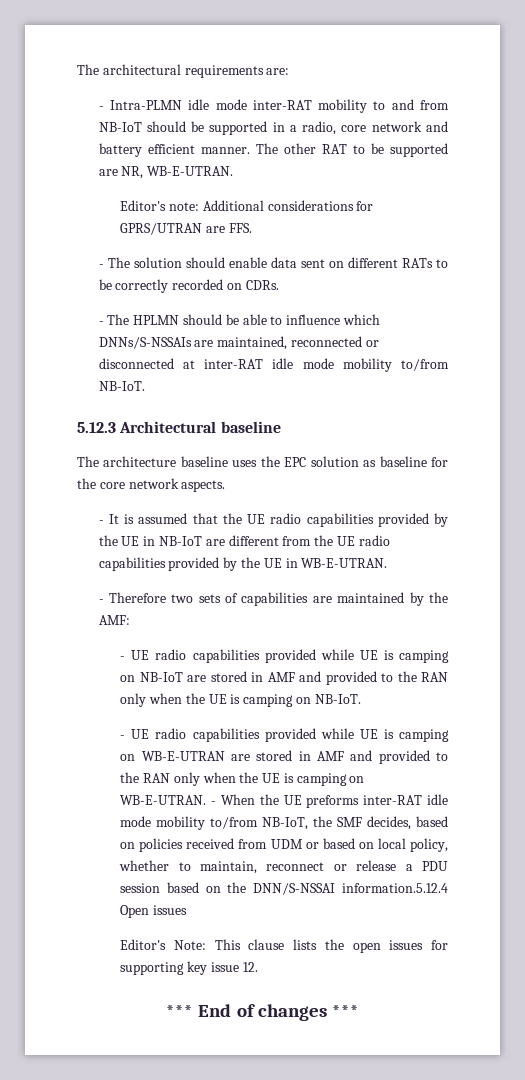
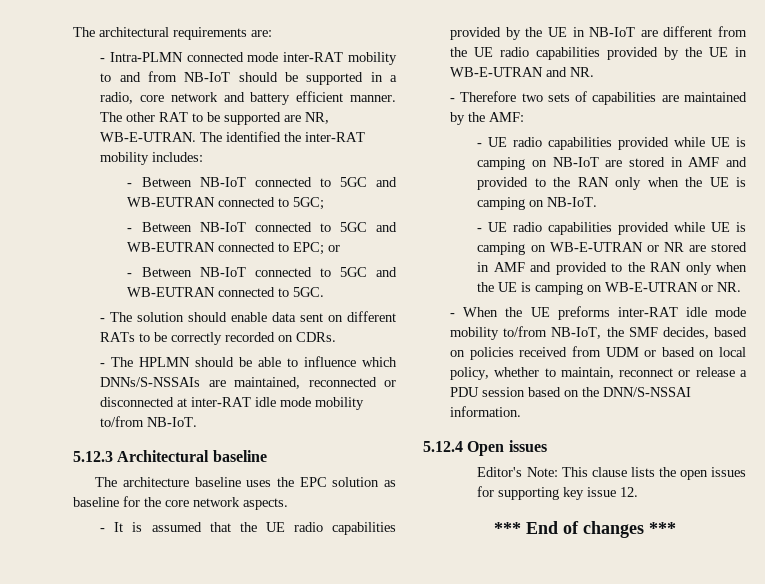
[188,99,210,110] idle -> [186,52,244,62] connected
[120,200,374,211] [120,223,252,235] // Editor's note: Additional considerations for GPRS/UTRAN are FFS. -> [200,131,366,142] [100,152,204,165] [127,177,397,187] [127,197,325,210] [127,222,397,232] [127,242,341,255] [127,267,397,277] [127,287,325,297] The identified the inter-RAT mobility includes: // - Between NB-IoT connected to 5GC and WB-EUTRAN connected to 5GC; // - Between NB-IoT connected to 5GC and WB-EUTRAN connected to EPC; or // - Between NB-IoT connected to 5GC and WB-EUTRAN connected to 5GC.
[301,558,388,568] WB-E-UTRAN. -> [450,67,595,77] WB-E-UTRAN and NR.
(225, 756) none -> [646,242,684,252] or NR
[120,795,207,805] WB-E-UTRAN. -> [605,282,742,292] WB-E-UTRAN or NR. //
[342,883,449,893] information.5.12.4 -> [450,406,522,417] [423,441,463,452] information. // 5.12.4

